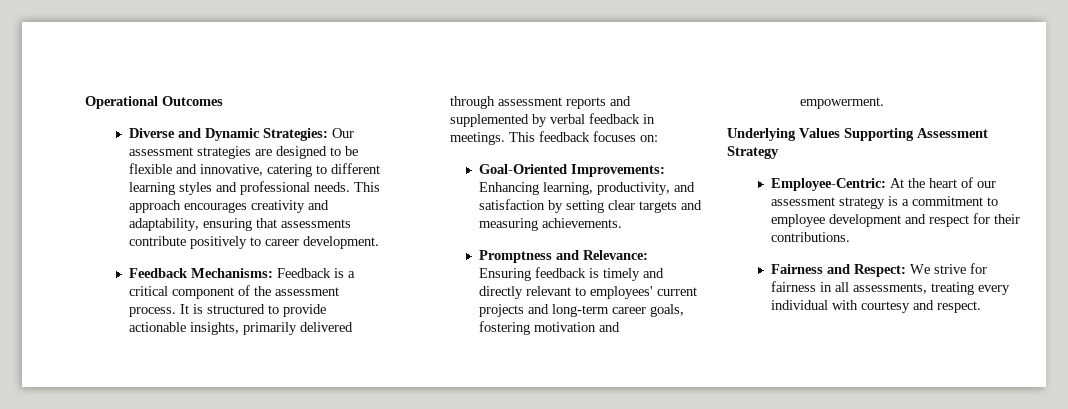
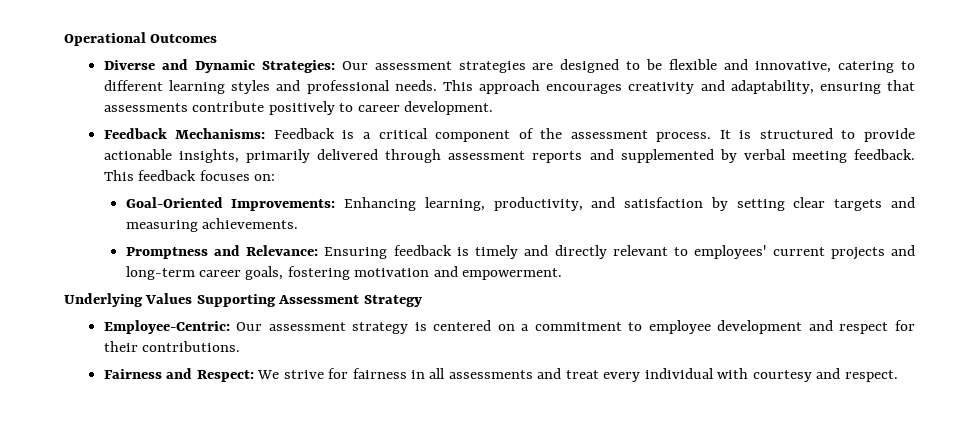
[589,113,656,124] [450,132,506,145] feedback in meetings. -> [791,149,915,163] meeting feedback.
[890,177,997,188] At the heart of our -> [236,322,263,331] Our
(899, 201) none -> [433,320,515,331] centered on
[853,282,975,295] assessments, treating -> [448,368,599,379] assessments and treat

